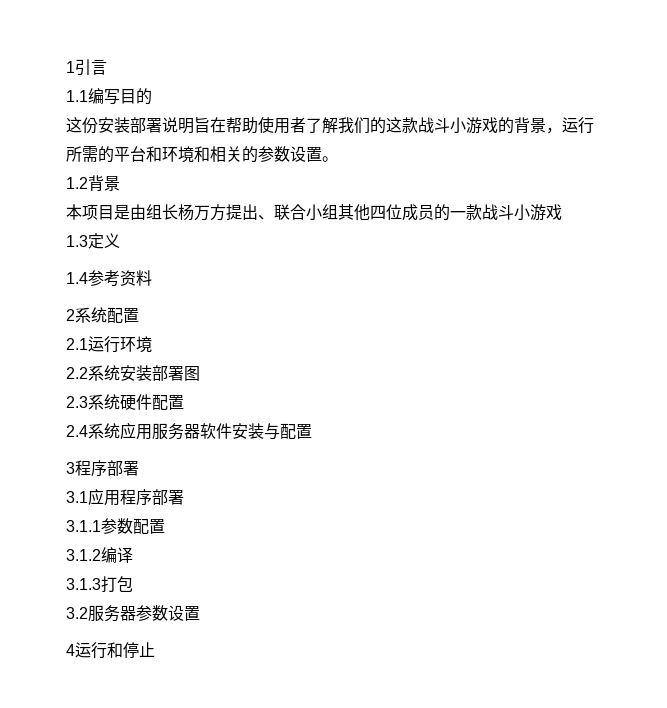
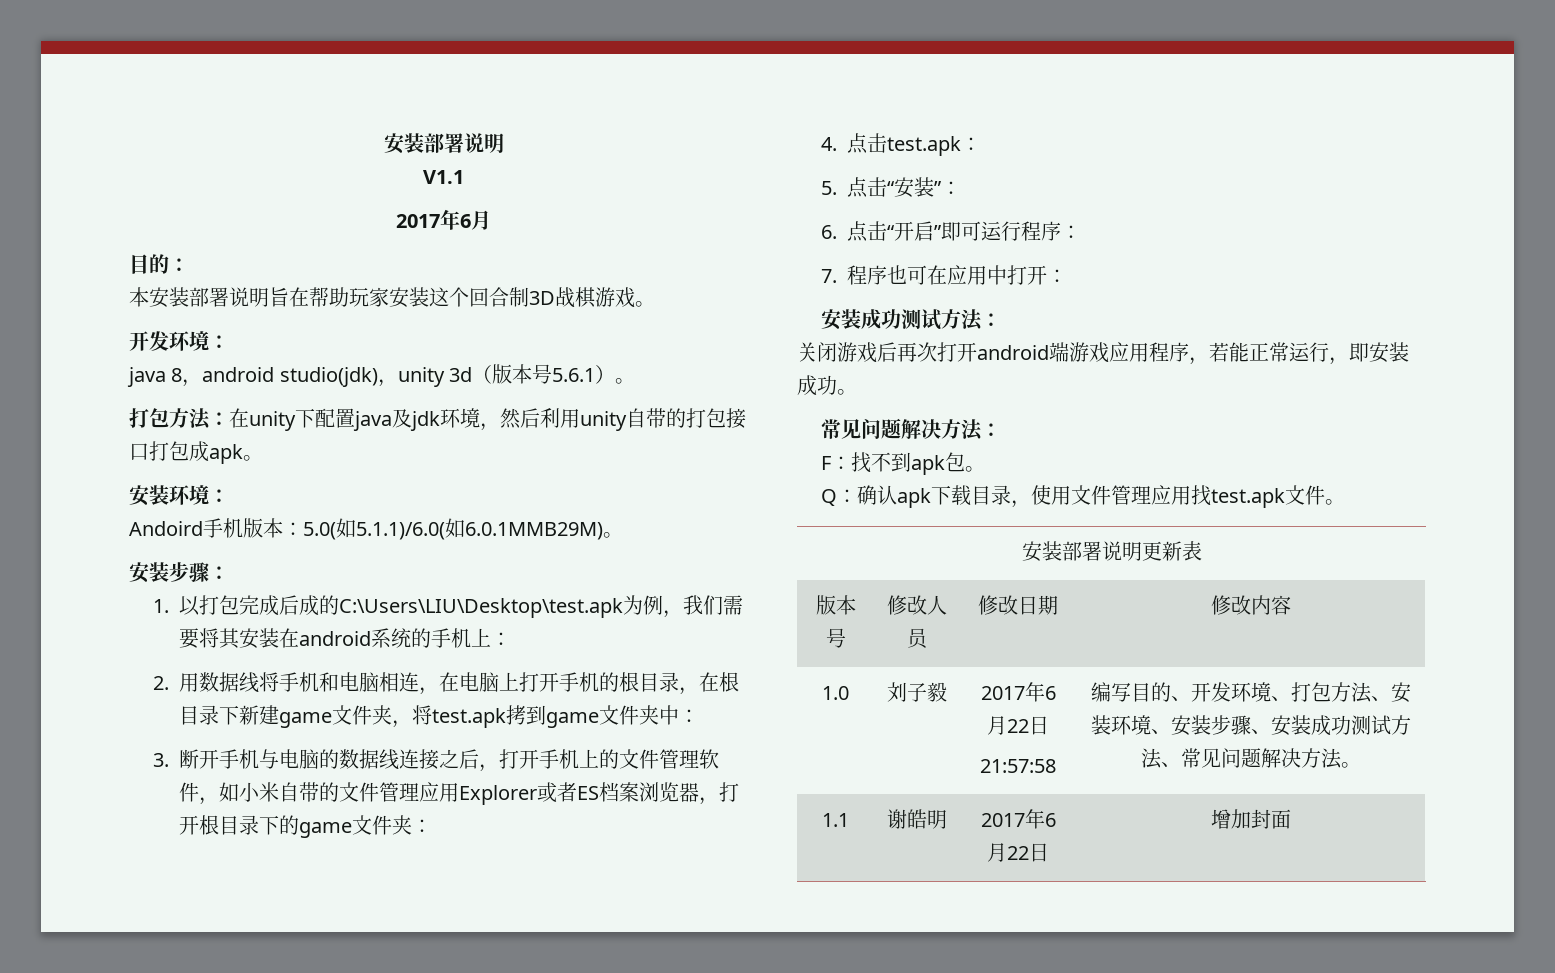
[66,59,107,76] [66,88,152,105] [66,117,98,134] 1引言 // 1.1编写目的 // 这份 -> [383,133,504,154] [423,170,464,184] [396,209,491,230] [129,254,189,274] [129,287,149,307] 安装部署说明 // V1.1 // 2017年6月 // 目的： // 本
[258,117,594,134] [66,146,338,163] [66,175,120,191] [66,204,562,221] [66,233,120,249] [66,270,152,287] [66,307,139,323] [66,336,152,353] [66,365,200,381] [66,394,184,410] [66,422,312,440] [66,460,139,477] [66,488,184,506] [66,518,165,534] [66,547,133,563] [66,576,133,592] [66,605,200,622] [66,642,155,659] 使用者了解我们的这款战斗小游戏的背景，运行所需的平台和环境和相关的参数设置。 // 1.2背景 // 本项目是由组长杨万方提出、联合小组其他四位成员的一款战斗小游戏 // 1.3定义 // 1.4参考资料 // 2系统配置 // 2.1运行环境 // 2.2系统安装部署图 // 2.3系统硬件配置 // 2.4系统应用服务器软件安装与配置 // 3程序部署 // 3.1应用程序部署 // 3.1.1参数配置 // 3.1.2编译 // 3.1.3打包 // 3.2服务器参数设置 // 4运行和停止 -> [349,287,655,308] [129,331,229,351] [127,364,636,387] [129,408,746,431] [129,441,263,464] [129,485,229,506] [129,518,623,540] [129,562,229,583] [152,595,743,618] [178,628,511,649] [152,672,739,695] [178,705,699,728] [152,749,719,772] [178,782,739,805] [178,815,432,838] [820,133,981,156] [820,177,961,198] [820,221,1081,242] [820,265,1067,285] [820,309,1001,331] [797,342,1409,365] [797,375,857,396] [820,418,1001,441] [820,452,985,475] [820,485,1345,508] [1021,541,1202,562] [815,595,856,615] [825,628,846,648] [887,595,947,615] [907,628,929,649] [978,595,1058,615] [1210,595,1291,615] [822,686,849,700] [887,682,947,702] [980,682,1056,702] [987,716,1049,735] [980,759,1056,773] [1090,682,1411,703] [1090,715,1411,736] [1140,748,1361,769] [822,813,849,827] [887,809,947,829] [980,809,1056,829] [987,843,1049,862] [1210,809,1291,829] 玩家安装这个回合制3D战棋游戏。 // 开发环境： // java 8，android studio(jdk)，unity 3d（版本号5.6.1）。 // 打包方法：在unity下配置java及jdk环境，然后利用unity自带的打包接口打包成apk。 // 安装环境： // Andoird手机版本：5.0(如5.1.1)/6.0(如6.0.1MMB29M)。 // 安装步骤： // 1.以打包完成后成的C:\Users\LIU\Desktop\test.apk为例，我们需要将其安装在android系统的手机上： // 2.用数据线将手机和电脑相连，在电脑上打开手机的根目录，在根目录下新建game文件夹，将test.apk拷到game文件夹中： // 3.断开手机与电脑的数据线连接之后，打开手机上的文件管理软件，如小米自带的文件管理应用Explorer或者ES档案浏览器，打开根目录下的game文件夹： // 4.点击test.apk： // 5.点击“安装”： // 6.点击“开启”即可运行程序： // 7.程序也可在应用中打开： // 安装成功测试方法： // 关闭游戏后再次打开android端游戏应用程序，若能正常运行，即安装成功。 // 常见问题解决方法： // F：找不到apk包。 // Q：确认apk下载目录，使用文件管理应用找test.apk文件。 // 安装部署说明更新表 // 版本号 | 修改人员 | 修改日期 | 修改内容 // 1.0 | 刘子毅 | 2017年6月22日 // 21:57:58 | 编写目的、开发环境、打包方法、安装环境、安装步骤、安装成功测试方法、常见问题解决方法。 // 1.1 | 谢皓明 | 2017年6月22日 | 增加封面

